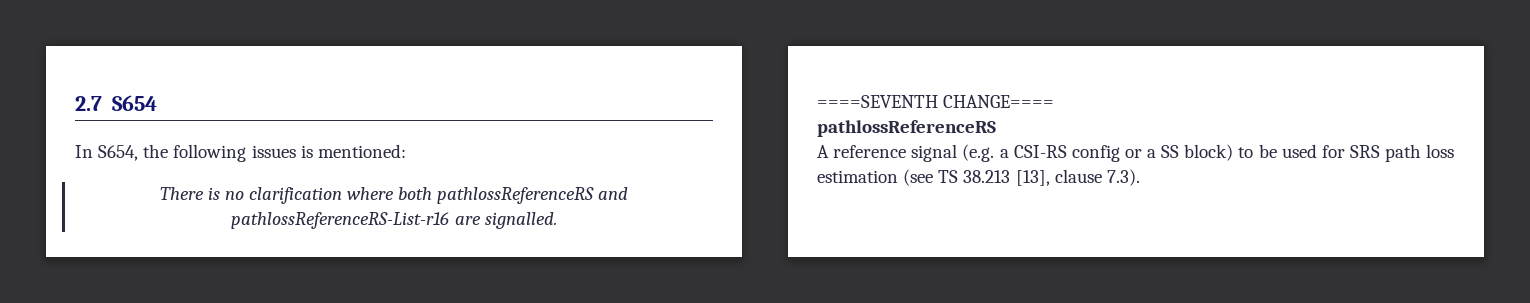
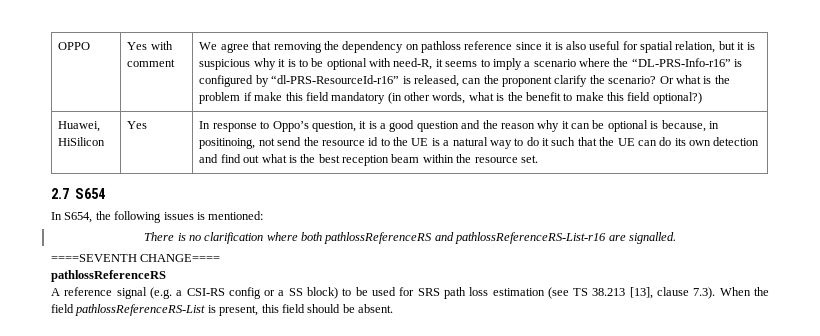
(75, 103) none -> [58,42,91,50] [127,41,173,50] [127,59,176,67] [199,41,755,53] [199,58,743,70] [199,75,730,87] [199,92,702,104] [58,121,101,132] [58,137,106,146] [127,121,148,129] [199,120,719,132] [199,137,760,149] [199,154,538,166] OPPO | Yes with comment | We agree that removing the dependency on pathloss reference since it is also useful for spatial relation, but it is suspicious why it is to be optional with need-R, it seems to imply a scenario where the “DL-PRS-Info-r16” is configured by “dl-PRS-ResourceId-r16” is released, can the proponent clarify the scenario? Or what is the problem if make this field mandatory (in other words, what is the benefit to make this field optional?) // Huawei, HiSilicon | Yes | In response to Oppo’s question, it is a good question and the reason why it can be optional is because, in positinoing, not send the resource id to the UE is a natural way to do it such that the UE can do its own detection and find out what is the best reception beam within the resource set. //
(1140, 177) none -> [719,287,769,296] [51,304,393,316] When the field pathlossReferenceRS-List is present, this field should be absent.

